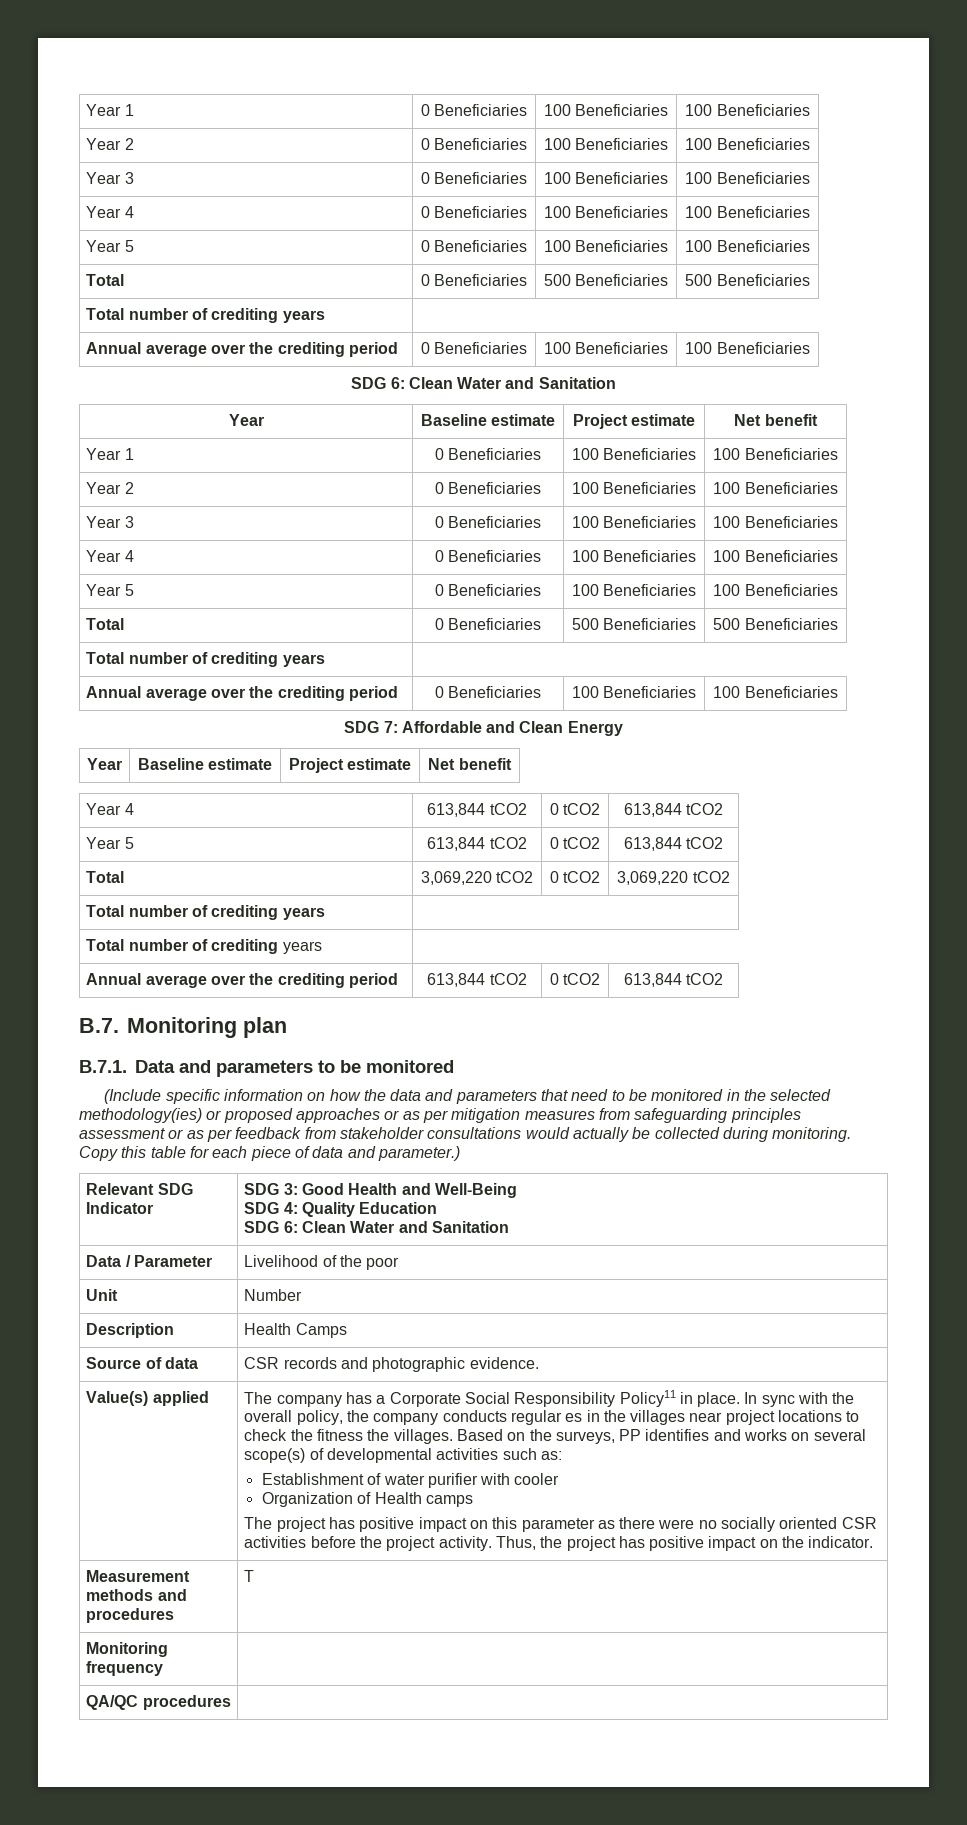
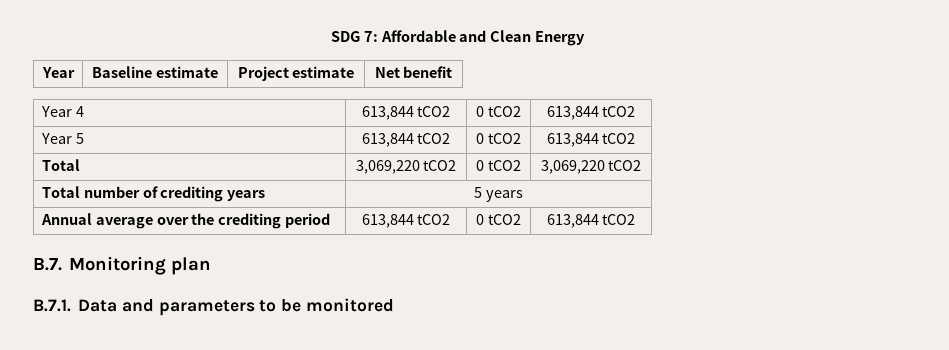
[86,104,134,116] [420,104,528,116] [543,104,669,116] [685,104,810,116] [86,138,134,150] [420,138,528,150] [543,138,669,150] [685,138,810,150] [86,172,134,184] [420,172,528,184] [543,172,669,184] [685,172,810,184] [86,206,134,218] [420,206,528,218] [543,206,669,218] [685,206,810,218] [86,240,134,252] [420,240,528,252] [543,240,669,252] [685,240,810,252] [86,274,125,286] [420,274,528,286] [543,274,669,286] [685,274,810,286] [86,308,325,323] [86,342,398,357] [420,342,528,354] [543,342,669,354] [685,342,810,354] [351,377,616,389] [228,414,264,426] [420,414,556,426] [572,414,696,429] [734,414,818,426] [86,448,134,460] [434,448,542,460] [571,448,697,460] [713,448,838,460] [86,482,134,494] [434,482,542,494] [571,482,697,494] [713,482,838,494] [86,516,134,528] [434,516,542,528] [571,516,697,528] [713,516,838,528] [86,550,134,562] [434,550,542,562] [571,550,697,562] [713,550,838,562] [86,584,134,596] [434,584,542,596] [571,584,697,596] [713,584,838,596] [86,618,125,630] [434,618,542,630] [571,618,697,630] [713,618,838,630] [86,652,325,667] [86,686,398,701] [434,686,542,698] [571,686,697,698] [713,686,838,698] Year 1 | 0 Beneficiaries | 100 Beneficiaries | 100 Beneficiaries // Year 2 | 0 Beneficiaries | 100 Beneficiaries | 100 Beneficiaries // Year 3 | 0 Beneficiaries | 100 Beneficiaries | 100 Beneficiaries // Year 4 | 0 Beneficiaries | 100 Beneficiaries | 100 Beneficiaries // Year 5 | 0 Beneficiaries | 100 Beneficiaries | 100 Beneficiaries // Total | 0 Beneficiaries | 500 Beneficiaries | 500 Beneficiaries // Total number of crediting years // Annual average over the crediting period | 0 Beneficiaries | 100 Beneficiaries | 100 Beneficiaries // SDG 6: Clean Water and Sanitation // Year | Baseline estimate | Project estimate | Net benefit // Year 1 | 0 Beneficiaries | 100 Beneficiaries | 100 Beneficiaries // Year 2 | 0 Beneficiaries | 100 Beneficiaries | 100 Beneficiaries // Year 3 | 0 Beneficiaries | 100 Beneficiaries | 100 Beneficiaries // Year 4 | 0 Beneficiaries | 100 Beneficiaries | 100 Beneficiaries // Year 5 | 0 Beneficiaries | 100 Beneficiaries | 100 Beneficiaries // Total | 0 Beneficiaries | 500 Beneficiaries | 500 Beneficiaries // Total number of crediting years // Annual average over the crediting period | 0 Beneficiaries | 100 Beneficiaries | 100 Beneficiaries // -> (330, 36) none
[86,939,279,954] // Total number of crediting -> [474,187,483,198] 5
[104,1089,832,1104] [79,1108,801,1123] [79,1127,852,1142] [79,1146,460,1161] [86,1183,193,1195] [86,1202,154,1214] [244,1183,517,1198] [244,1202,438,1217] [244,1221,509,1233] [86,1255,212,1267] [244,1255,400,1270] [86,1289,119,1301] [244,1289,303,1301] [86,1323,175,1338] [244,1323,347,1338] [86,1357,198,1369] [244,1357,539,1372] [86,1391,209,1406] [244,1390,855,1407] [244,1410,860,1425] [244,1429,866,1444] [244,1448,562,1463] [261,1473,560,1488] [261,1492,473,1507] [244,1517,877,1532] [244,1536,874,1551] [86,1570,191,1582] [86,1589,187,1601] [86,1608,175,1623] [244,1570,255,1582] [86,1642,169,1657] [86,1661,164,1676] [86,1695,231,1710] // (Include specific information on how the data and parameters that need to be monitored in the selected methodology(ies) or proposed approaches or as per mitigation measures from safeguarding principles assessment or as per feedback from stakeholder consultations would actually be collected during monitoring. Copy this table for each piece of data and parameter.) // Relevant SDG Indicator | SDG 3: Good Health and Well-Being // SDG 4: Quality Education // SDG 6: Clean Water and Sanitation // Data / Parameter | Livelihood of the poor // Unit | Number // Description | Health Camps // Source of data | CSR records and photographic evidence. // Value(s) applied | The company has a Corporate Social Responsibility Policy11 in place. In sync with the overall policy, the company conducts regular es in the villages near project locations to check the fitness the villages. Based on the surveys, PP identifies and works on several scope(s) of developmental activities such as: // Establishment of water purifier with cooler // Organization of Health camps // The project has positive impact on this parameter as there were no socially oriented CSR activities before the project activity. Thus, the project has positive impact on the indicator. // Measurement methods and procedures | T // Monitoring frequency | // QA/QC procedures | -> (394, 305) none

